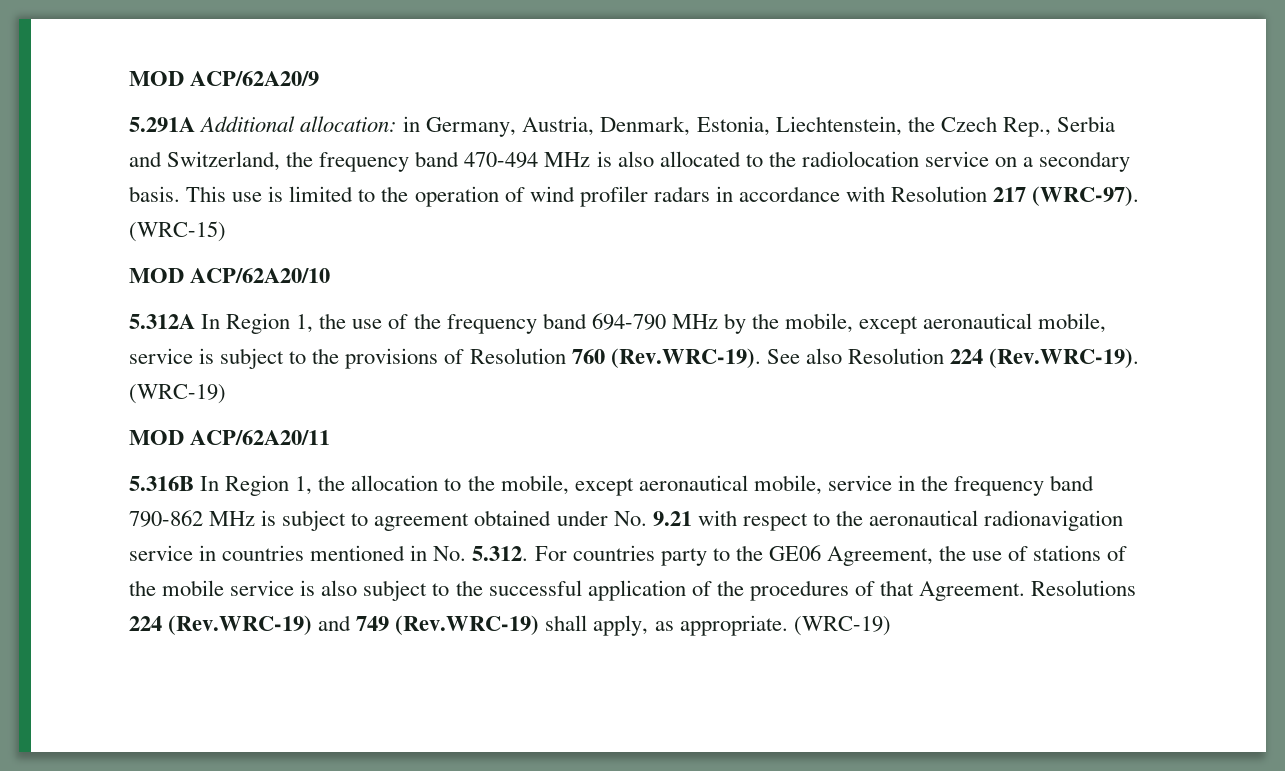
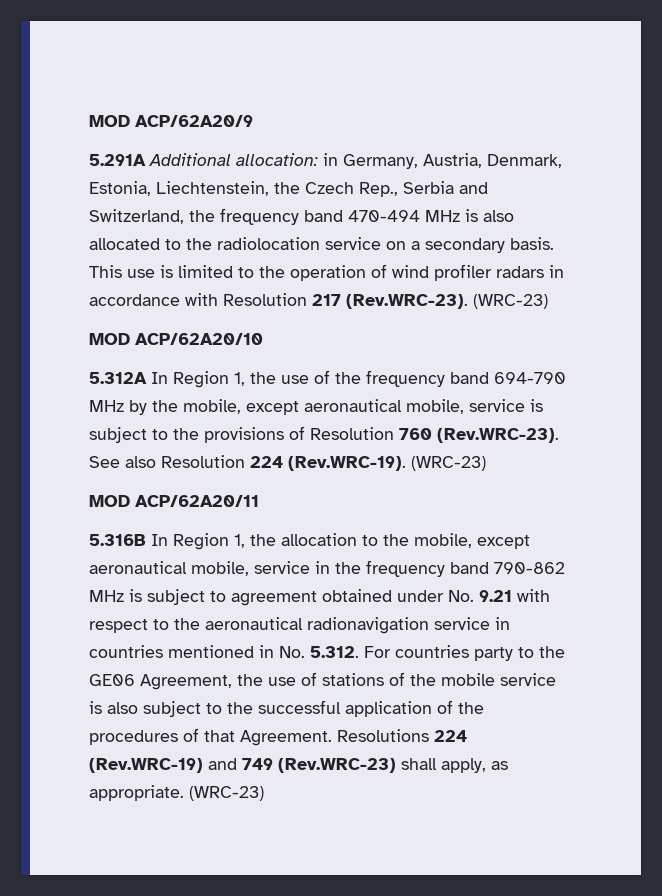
[1032,186,1140,206] [129,221,226,242] (WRC-97). (WRC-15) -> [346,294,548,309] (Rev.WRC-23). (WRC-23)
[610,348,761,368] (Rev.WRC-19). -> [437,428,559,443] (Rev.WRC-23).
[129,384,226,404] (WRC-19) -> [411,456,486,471] (WRC-23)
[395,615,540,635] (Rev.WRC-19) -> [278,758,396,773] (Rev.WRC-23)
[793,616,891,636] (WRC-19) -> [189,786,264,801] (WRC-23)

